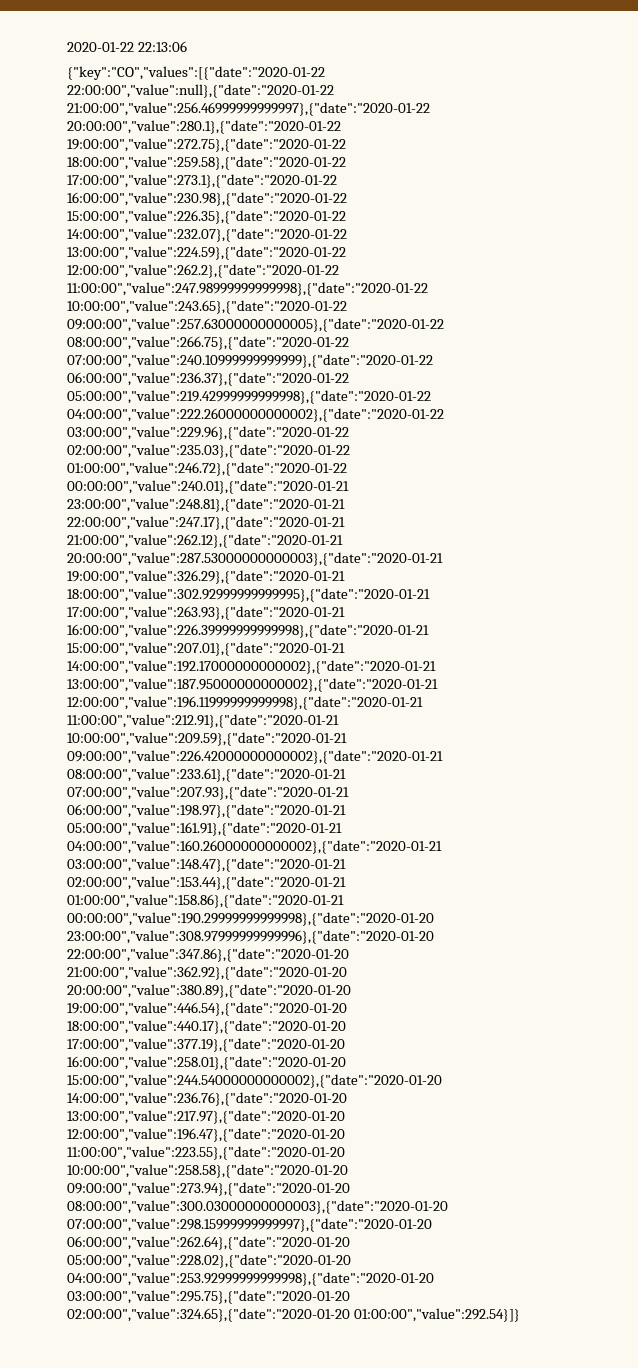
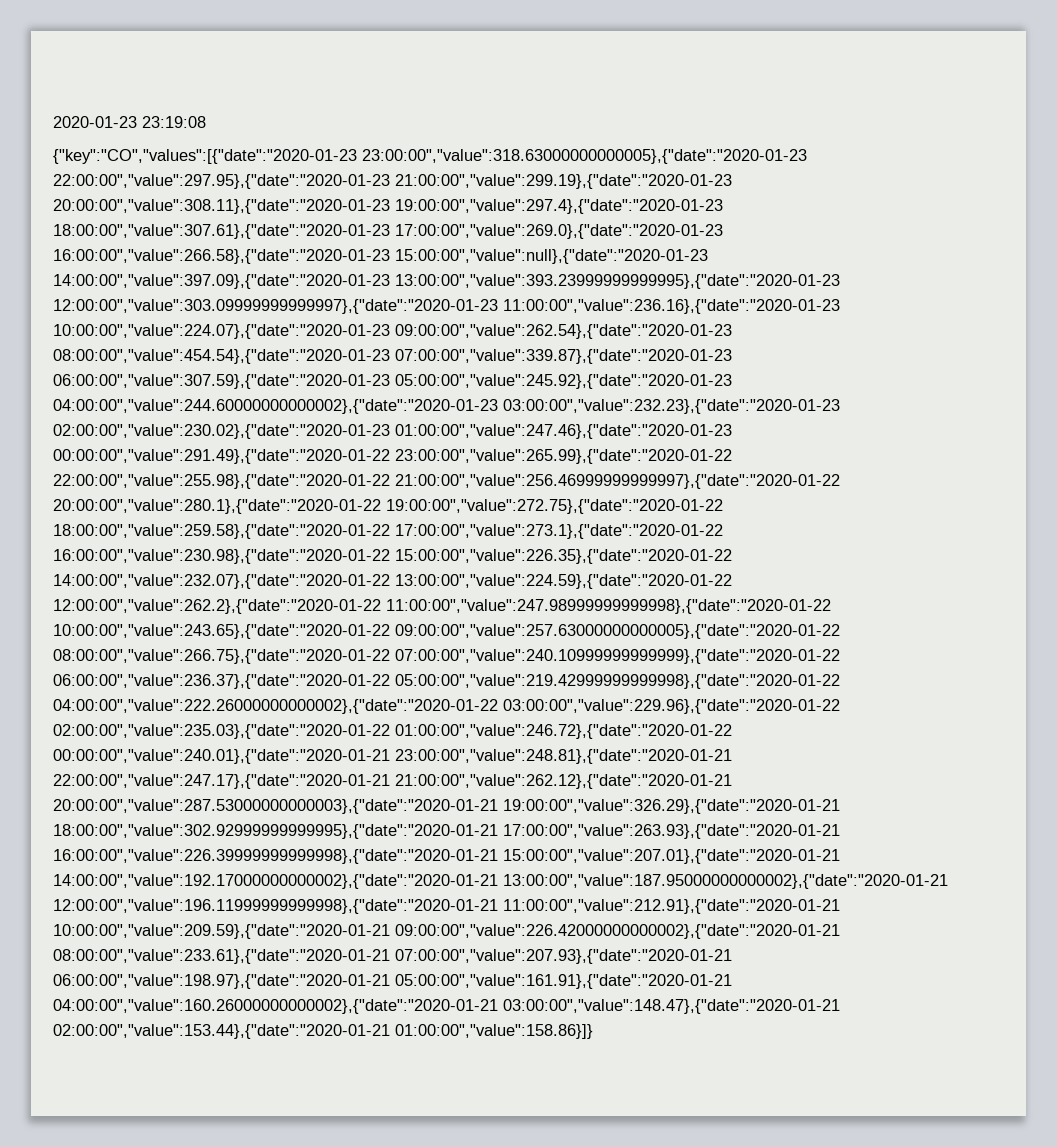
[67,41,187,52] [67,66,325,80] [67,84,334,98] 2020-01-22 22:13:06 // {"key":"CO","values":[{"date":"2020-01-22 22:00:00","value":null},{"date":"2020-01-22 -> [53,116,206,128] [53,149,807,164] [53,174,732,189] [53,199,723,214] [53,224,723,239] [53,249,708,264] [53,274,840,289] [53,299,840,314] [53,324,732,339] [53,349,732,364] [53,374,732,389] [53,399,840,414] [53,424,732,439] [53,449,732,464] [53,474,390,489] 2020-01-23 23:19:08 // {"key":"CO","values":[{"date":"2020-01-23 23:00:00","value":318.63000000000005},{"date":"2020-01-23 22:00:00","value":297.95},{"date":"2020-01-23 21:00:00","value":299.19},{"date":"2020-01-23 20:00:00","value":308.11},{"date":"2020-01-23 19:00:00","value":297.4},{"date":"2020-01-23 18:00:00","value":307.61},{"date":"2020-01-23 17:00:00","value":269.0},{"date":"2020-01-23 16:00:00","value":266.58},{"date":"2020-01-23 15:00:00","value":null},{"date":"2020-01-23 14:00:00","value":397.09},{"date":"2020-01-23 13:00:00","value":393.23999999999995},{"date":"2020-01-23 12:00:00","value":303.09999999999997},{"date":"2020-01-23 11:00:00","value":236.16},{"date":"2020-01-23 10:00:00","value":224.07},{"date":"2020-01-23 09:00:00","value":262.54},{"date":"2020-01-23 08:00:00","value":454.54},{"date":"2020-01-23 07:00:00","value":339.87},{"date":"2020-01-23 06:00:00","value":307.59},{"date":"2020-01-23 05:00:00","value":245.92},{"date":"2020-01-23 04:00:00","value":244.60000000000002},{"date":"2020-01-23 03:00:00","value":232.23},{"date":"2020-01-23 02:00:00","value":230.02},{"date":"2020-01-23 01:00:00","value":247.46},{"date":"2020-01-23 00:00:00","value":291.49},{"date":"2020-01-22 23:00:00","value":265.99},{"date":"2020-01-22 22:00:00","value":255.98},{"date":"2020-01-22
[67,894,344,908] [67,912,434,926] [67,930,434,944] [67,948,349,962] [67,966,347,980] [67,984,351,998] [67,1002,347,1016] [67,1020,346,1034] [67,1038,345,1052] [67,1056,346,1070] [67,1074,442,1088] [67,1092,347,1106] [67,1110,345,1124] [67,1128,345,1142] [67,1146,345,1160] [67,1164,348,1178] [67,1182,350,1196] [67,1200,448,1214] [67,1218,432,1232] [67,1236,350,1250] [67,1254,351,1268] [67,1272,434,1286] [67,1290,350,1304] [67,1308,520,1322] 01:00:00","value":158.86},{"date":"2020-01-21 00:00:00","value":190.29999999999998},{"date":"2020-01-20 23:00:00","value":308.97999999999996},{"date":"2020-01-20 22:00:00","value":347.86},{"date":"2020-01-20 21:00:00","value":362.92},{"date":"2020-01-20 20:00:00","value":380.89},{"date":"2020-01-20 19:00:00","value":446.54},{"date":"2020-01-20 18:00:00","value":440.17},{"date":"2020-01-20 17:00:00","value":377.19},{"date":"2020-01-20 16:00:00","value":258.01},{"date":"2020-01-20 15:00:00","value":244.54000000000002},{"date":"2020-01-20 14:00:00","value":236.76},{"date":"2020-01-20 13:00:00","value":217.97},{"date":"2020-01-20 12:00:00","value":196.47},{"date":"2020-01-20 11:00:00","value":223.55},{"date":"2020-01-20 10:00:00","value":258.58},{"date":"2020-01-20 09:00:00","value":273.94},{"date":"2020-01-20 08:00:00","value":300.03000000000003},{"date":"2020-01-20 07:00:00","value":298.15999999999997},{"date":"2020-01-20 06:00:00","value":262.64},{"date":"2020-01-20 05:00:00","value":228.02},{"date":"2020-01-20 04:00:00","value":253.92999999999998},{"date":"2020-01-20 03:00:00","value":295.75},{"date":"2020-01-20 02:00:00","value":324.65},{"date":"2020-01-20 01:00:00","value":292.54}]} -> [395,1024,593,1039] 01:00:00","value":158.86}]}

